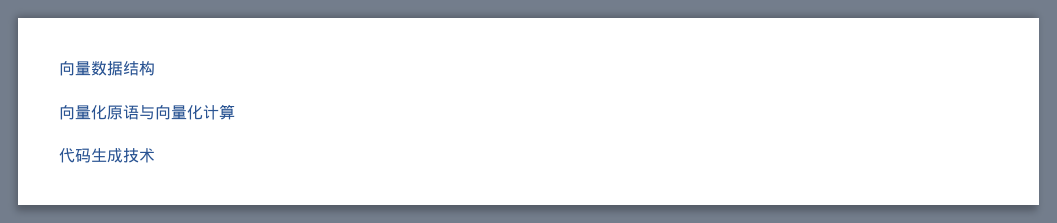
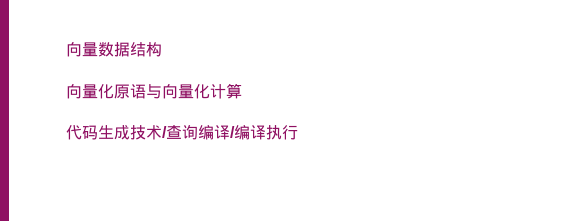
(155, 155) none -> [162,124,298,140] /查询编译/编译执行

